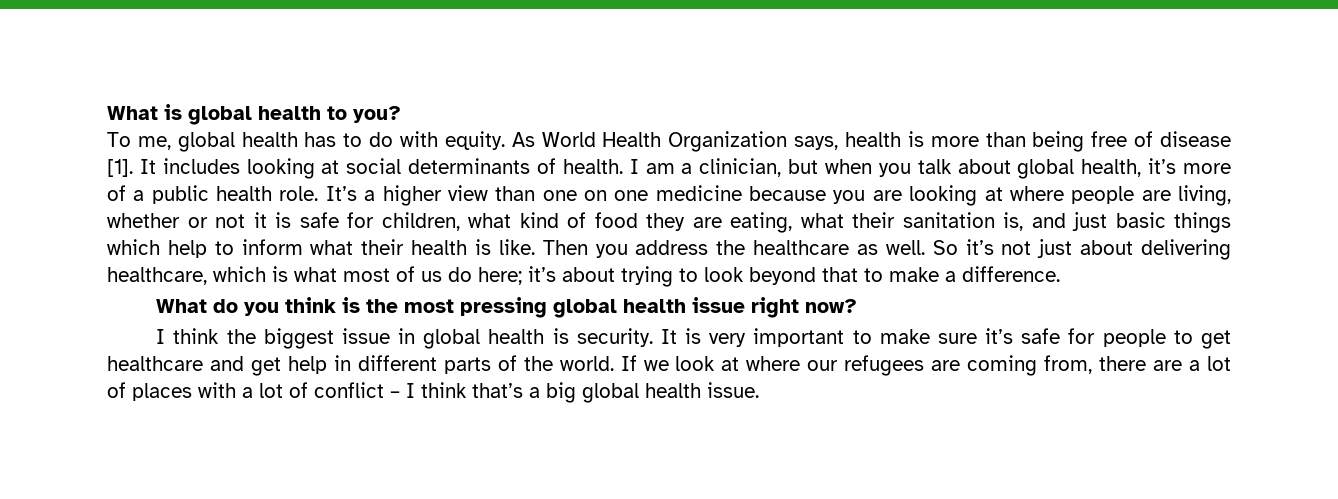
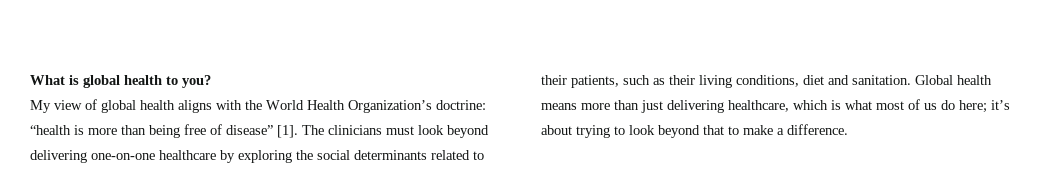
[107,131,901,152] To me, global health has to do with equity. As World Health Organization says, health -> [30,99,486,113] [30,125,71,135] My view of global health aligns with the World Health Organization’s doctrine: “health
[1160,131,1232,147] [107,158,1232,179] [107,185,1231,206] [107,212,1231,233] [107,239,1134,258] disease [1]. It includes looking at social determinants of health. I am a clinician, but when you talk about global health, it’s more of a public health role. It’s a higher view than one on one medicine because you are looking at where people are living, whether or not it is safe for children, what kind of food they are eating, what their sanitation is, and just basic things which help to inform what their health is like. Then you address the healthcare as well. So it’s not just about -> [226,125,489,138] [30,150,484,163] [541,75,992,88] [541,100,663,113] disease” [1]. The clinicians must look beyond delivering one-on-one healthcare by exploring the social determinants related to their patients, such as their living conditions, diet and sanitation. Global health means more than just
[156,297,858,318] [156,328,1231,349] [107,355,1231,376] [107,382,759,403] // What do you think is the most pressing global health issue right now? // I think the biggest issue in global health is security. It is very important to make sure it’s safe for people to get healthcare and get help in different parts of the world. If we look at where our refugees are coming from, there are a lot of places with a lot of conflict – I think that’s a big global health issue. -> (848, 129) none

